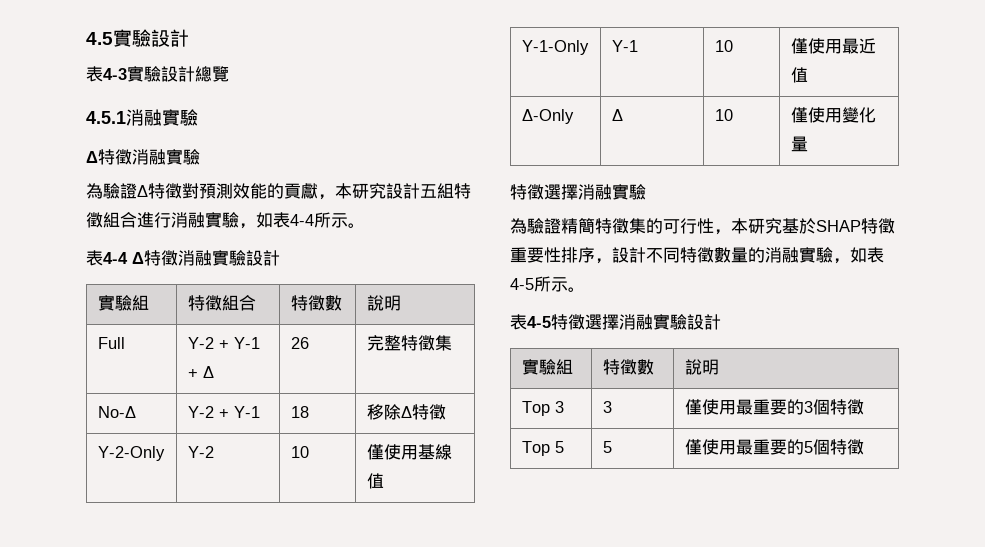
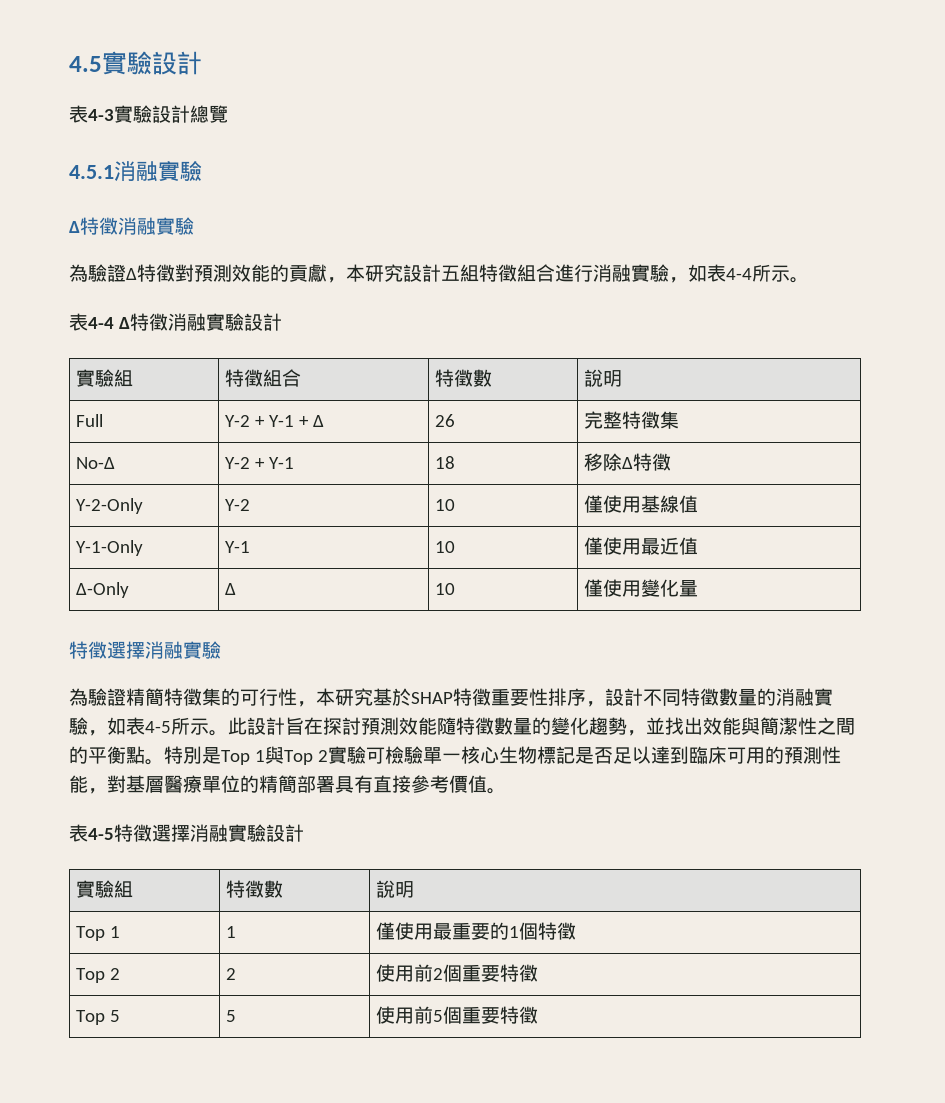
(585, 289) none -> [228,717,855,736] [69,746,841,765] [69,775,506,794] 此設計旨在探討預測效能隨特徵數量的變化趨勢，並找出效能與簡潔性之間的平衡點。特別是Top 1與Top 2實驗可檢驗單一核心生物標記是否足以達到臨床可用的預測性能，對基層醫療單位的精簡部署具有直接參考價值。
[554,401,564,413] [602,401,612,413] [684,399,813,415] 3 | 3 | 僅使用最重要的3 -> [110,926,121,938] [226,926,237,938] [376,922,520,940] 1 | 1 | 僅使用最重要的1
[554,441,564,453] [602,441,612,453] [684,439,830,455] 5 | 5 | 僅使用最重要的5個 -> [110,968,121,980] [226,968,237,980] [376,964,539,982] [76,1010,121,1025] [226,1010,237,1022] [376,1006,501,1024] 2 | 2 | 使用前2個重要特徵 // Top 5 | 5 | 使用前5個重要

